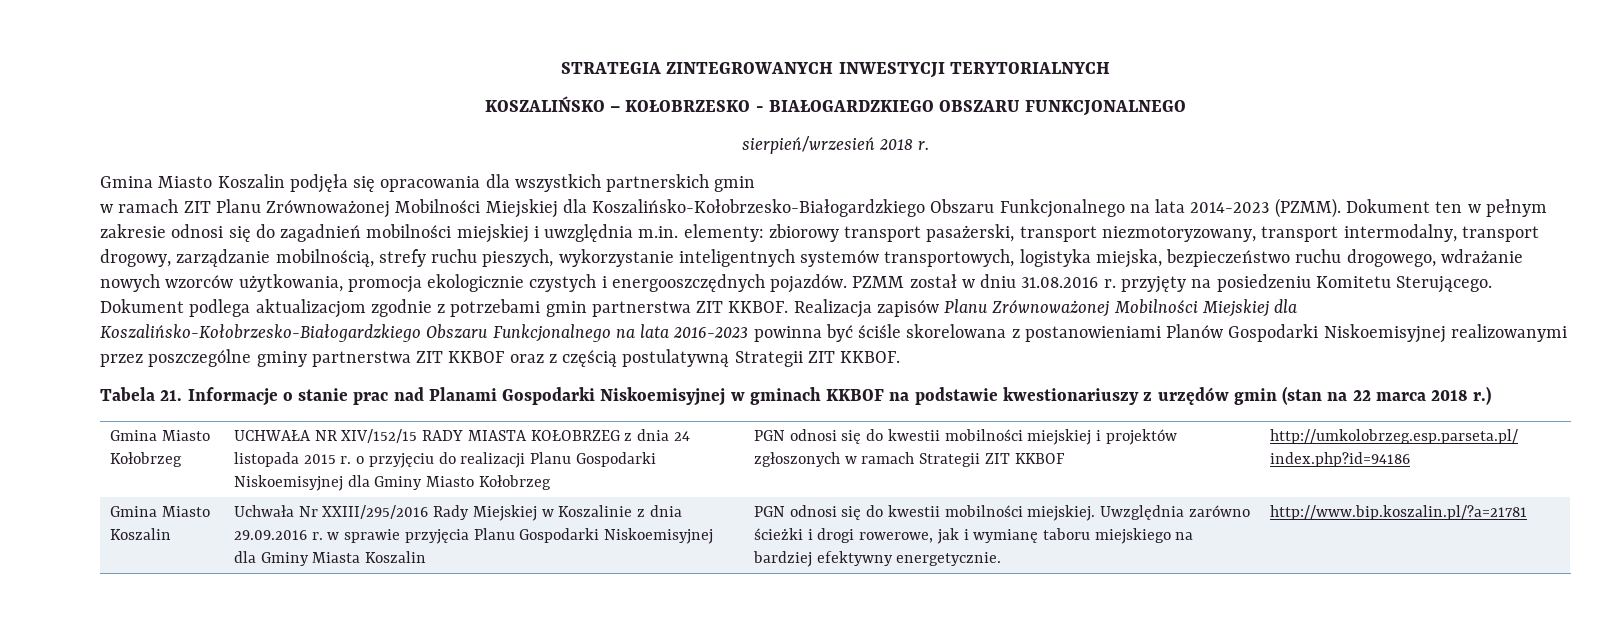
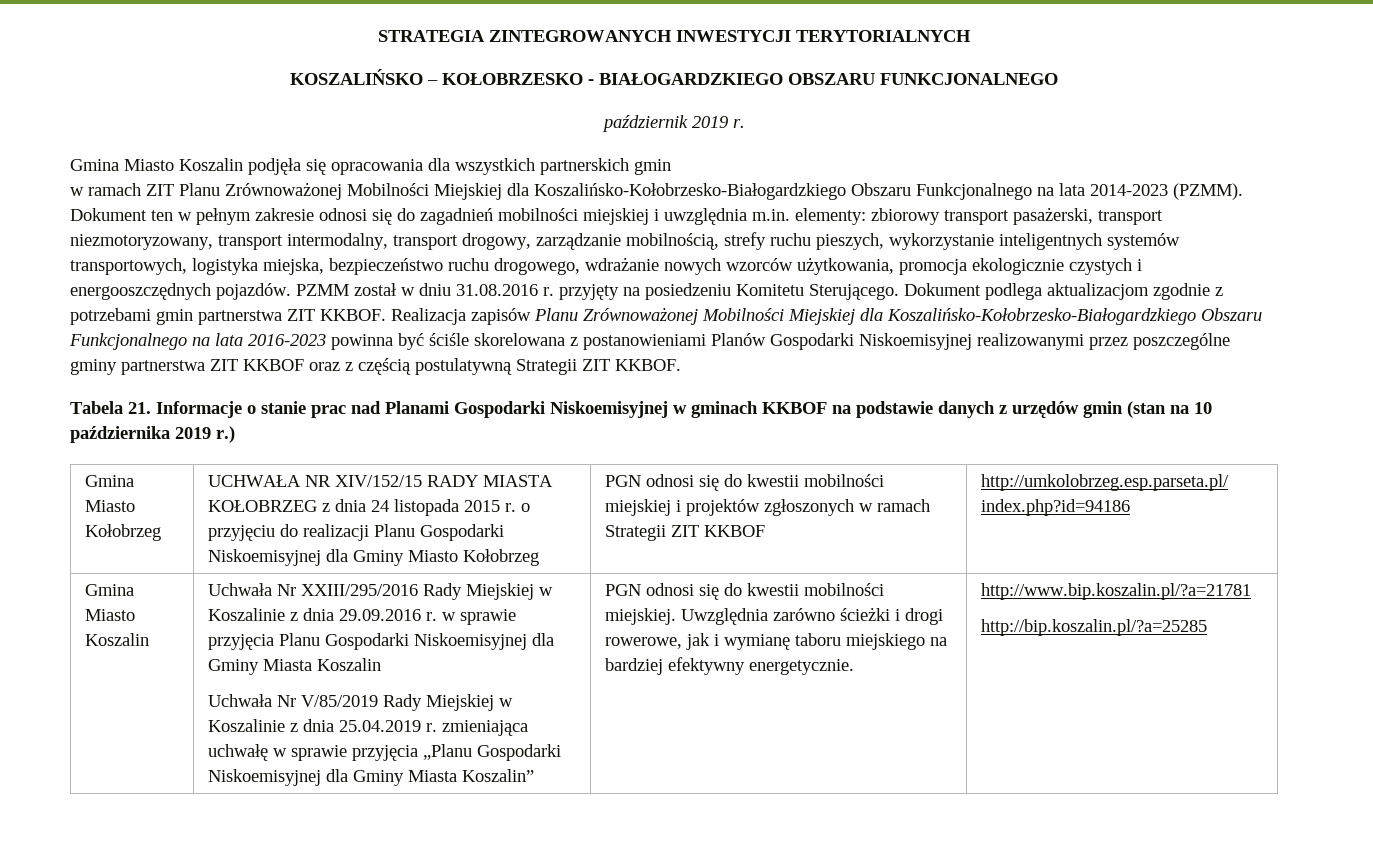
[741,136,913,154] sierpień/wrzesień 2018 -> [601,115,728,132] październik 2019
[1002,387,1139,405] kwestionariuszy -> [938,401,995,418] danych
[1352,390,1469,401] 22 marca 2018 -> [1194,402,1212,414] [70,426,211,443] 10 października 2019
(427, 557) none -> [207,694,513,711] [207,719,528,736] [207,744,561,761] [207,769,534,786] // Uchwała Nr V/85/2019 Rady Miejskiej w Koszalinie z dnia 25.04.2019 r. zmieniająca uchwałę w sprawie przyjęcia „Planu Gospodarki Niskoemisyjnej dla Gminy Miasta Koszalin”
(1527, 512) none -> [980,619,1207,636] // http://bip.koszalin.pl/?a=25285

